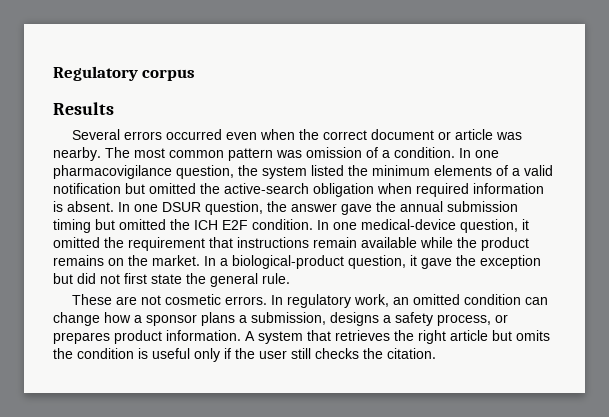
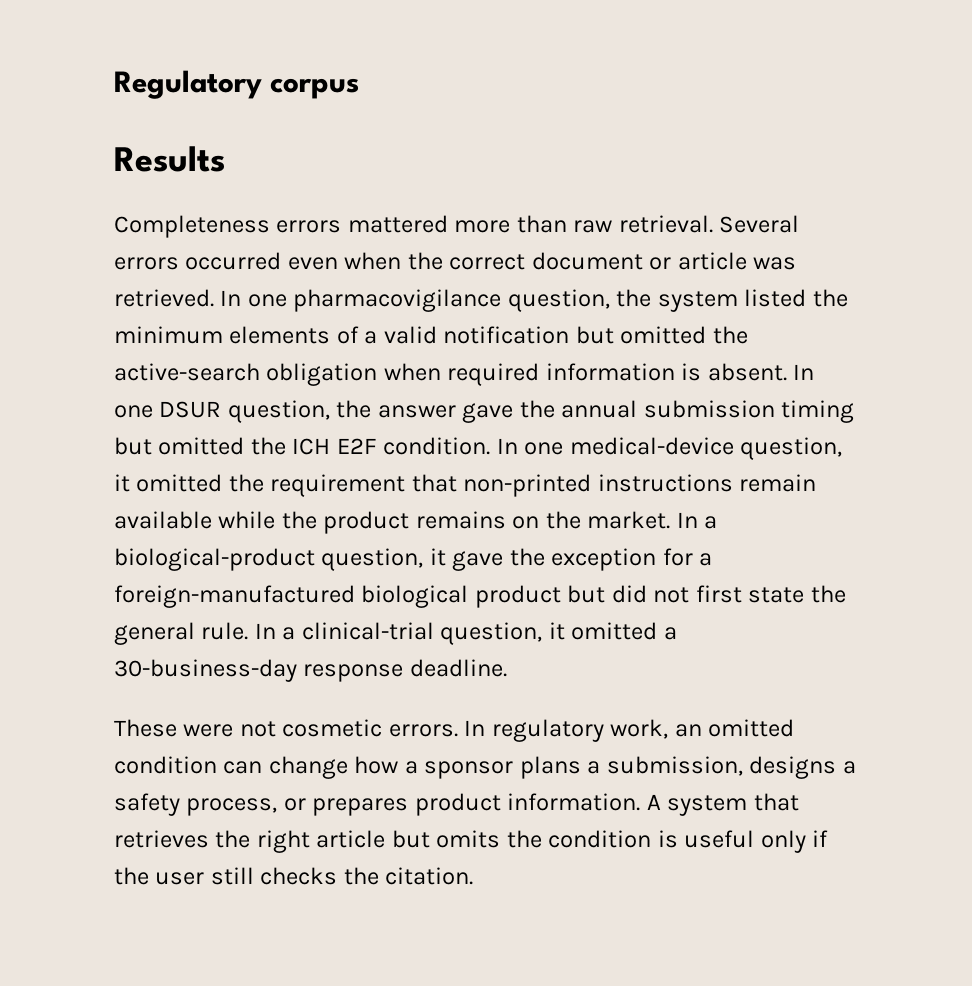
(114, 108) none -> [114,215,713,238] Completeness errors mattered more than raw retrieval.
[53,147,455,161] nearby. The most common pattern was omission of a condition. -> [114,289,214,307] retrieved.
(233, 242) none -> [463,474,592,497] non-printed
(541, 262) none -> [662,548,713,566] [114,585,561,608] for a foreign-manufactured biological product
(290, 278) none -> [254,622,677,645] [114,659,507,682] In a clinical-trial question, it omitted a 30-business-day response deadline.
[116,296,138,305] are -> [183,724,234,737] were

